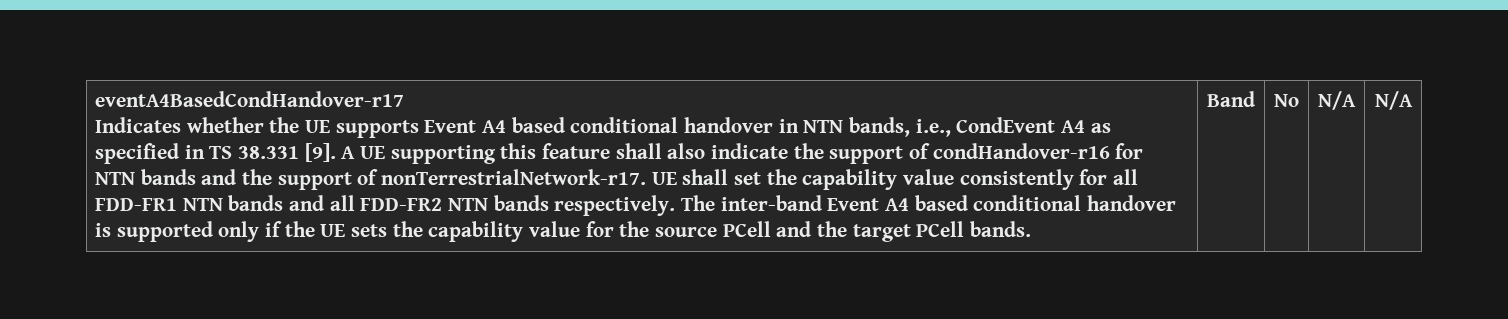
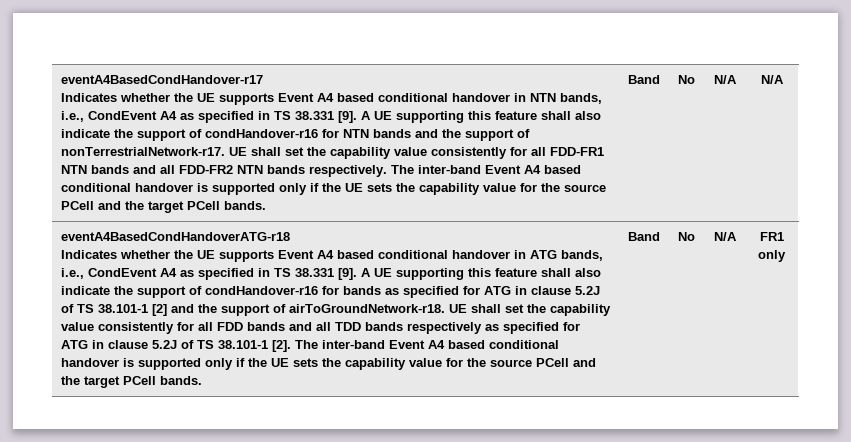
(1413, 100) none -> [60,232,290,241] [60,250,603,262] [60,268,601,280] [60,286,600,298] [60,304,611,316] [60,322,580,334] [60,340,559,352] [60,358,596,370] [60,376,202,388] [627,232,660,241] [678,232,695,241] [713,232,737,241] [759,232,784,241] [758,250,786,262] // eventA4BasedCondHandoverATG-r18 // Indicates whether the UE supports Event A4 based conditional handover in ATG bands, i.e., CondEvent A4 as specified in TS 38.331 [9]. A UE supporting this feature shall also indicate the support of condHandover-r16 for bands as specified for ATG in clause 5.2J of TS 38.101-1 [2] and the support of airToGroundNetwork-r18. UE shall set the capability value consistently for all FDD bands and all TDD bands respectively as specified for ATG in clause 5.2J of TS 38.101-1 [2]. The inter-band Event A4 based conditional handover is supported only if the UE sets the capability value for the source PCell and the target PCell bands. | Band | No | N/A | FR1 only

